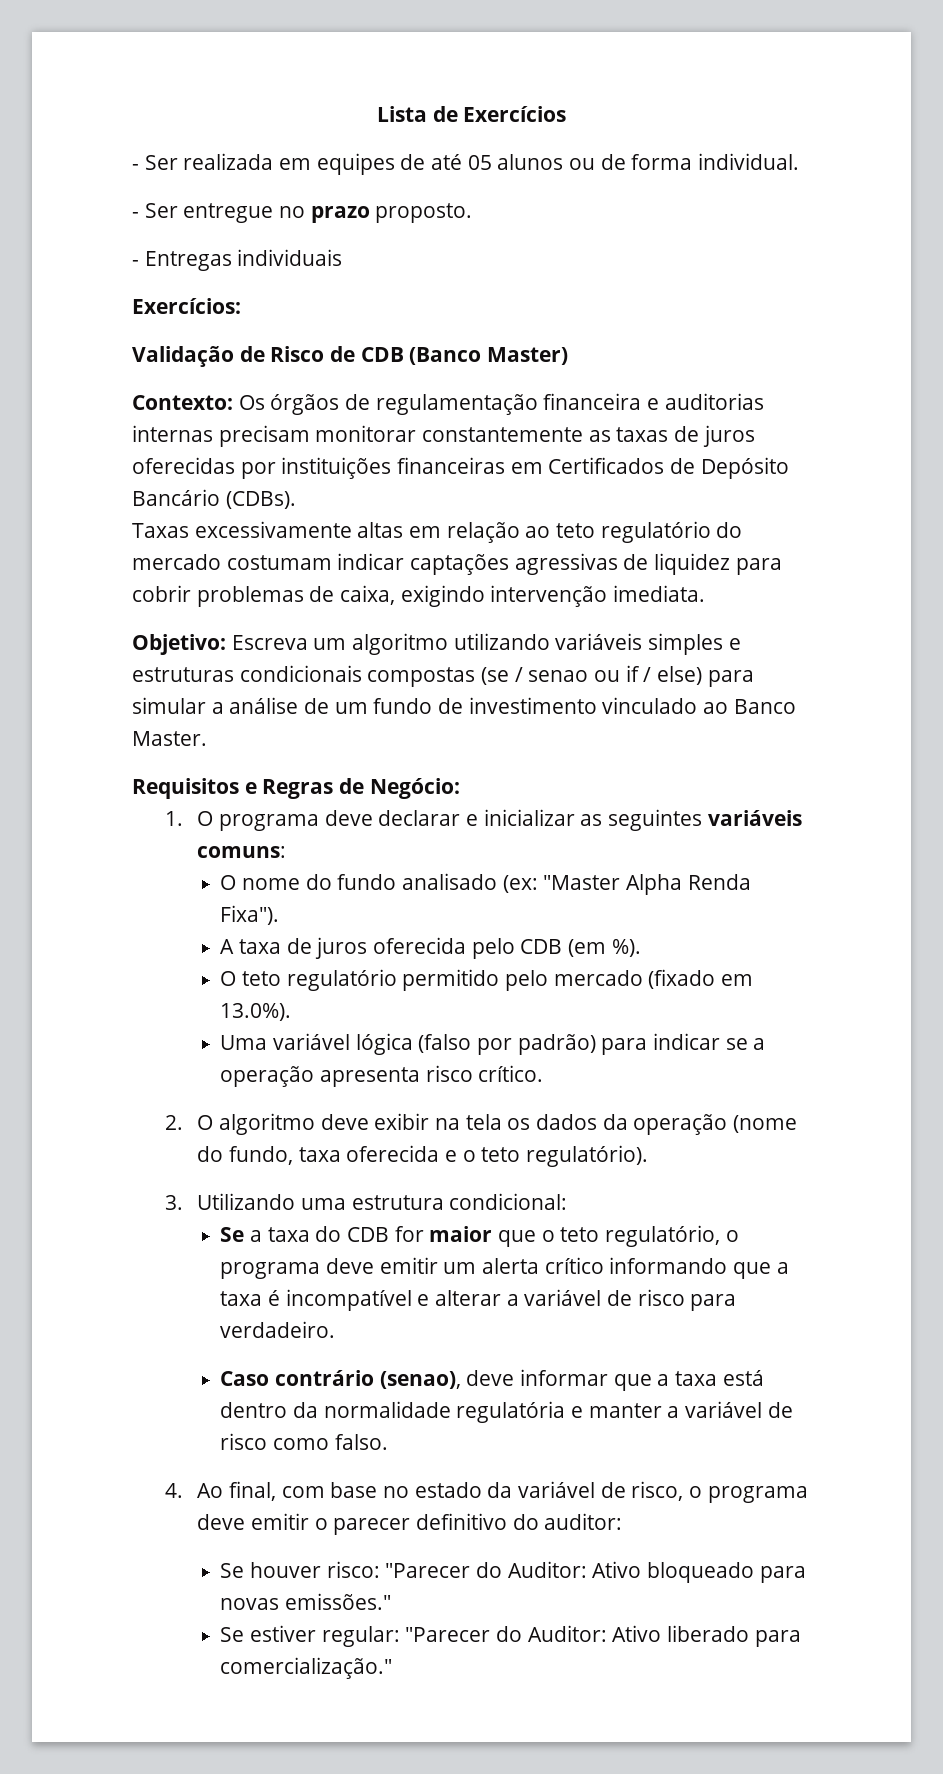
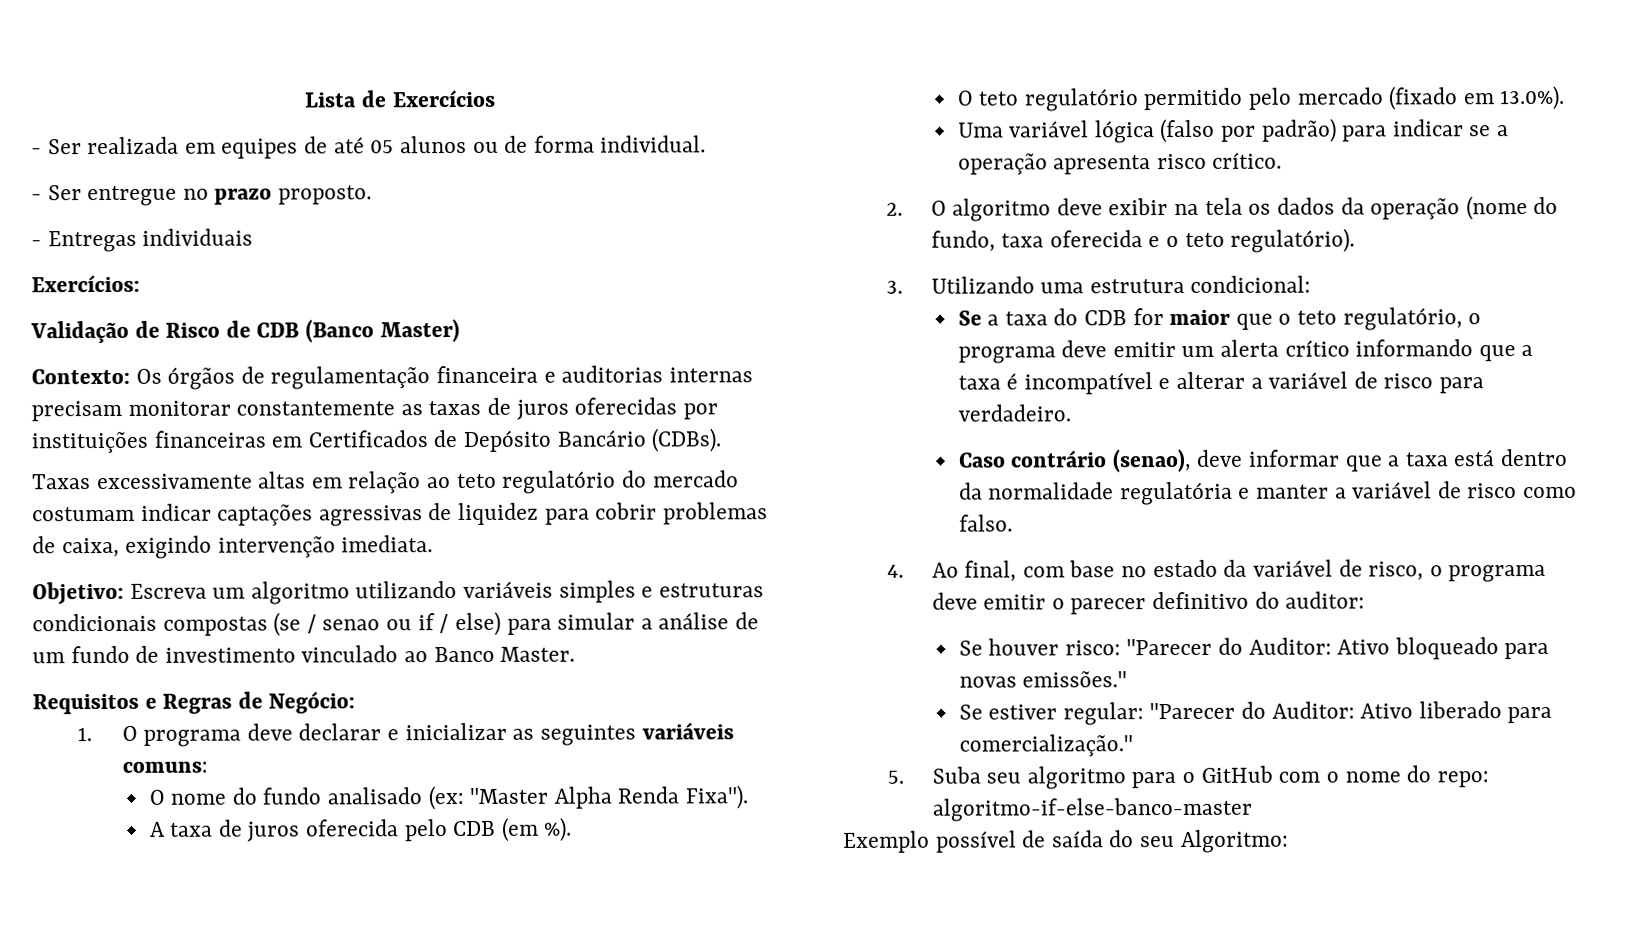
(393, 1668) none -> [886,765,1489,790] [931,797,1252,822] [843,829,1289,853] // 5. Suba seu algoritmo para o GitHub com o nome do repo: algoritmo-if-else-banco-master // Exemplo possível de saída do seu Algoritmo:

